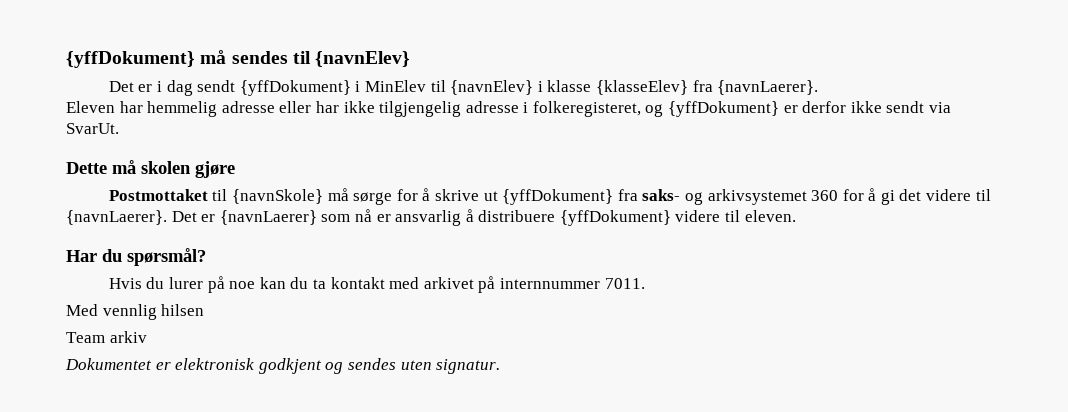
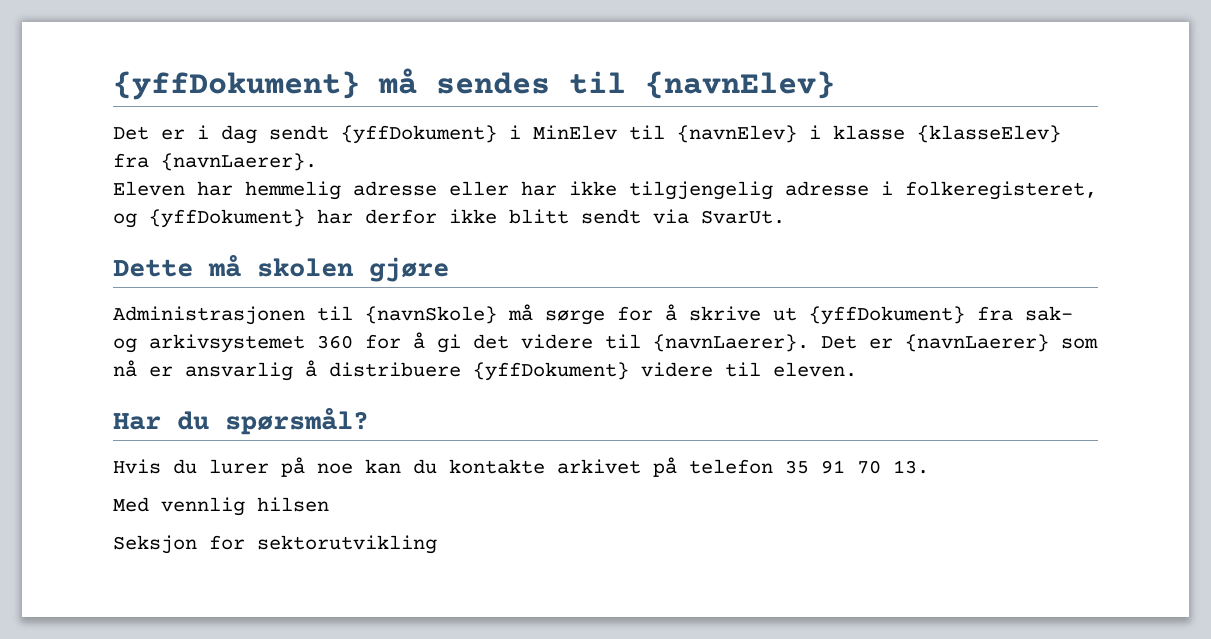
[783,105,798,113] er -> [317,209,353,224] har
(882, 107) none -> [509,209,569,224] blitt
[108,189,208,201] Postmottaket -> [113,306,305,325] Administrasjonen
[642,189,681,201] saks- -> [1025,306,1073,321] sak-
[312,276,645,293] [66,304,205,320] [66,331,147,343] [65,358,501,374] ta kontakt med arkivet på internnummer 7011. // Med vennlig hilsen // Team arkiv // Dokumentet er elektronisk godkjent og sendes uten signatur. -> [449,457,929,477] [113,497,329,516] [113,535,437,554] kontakte arkivet på telefon 35 91 70 13. // Med vennlig hilsen // Seksjon for sektorutvikling

